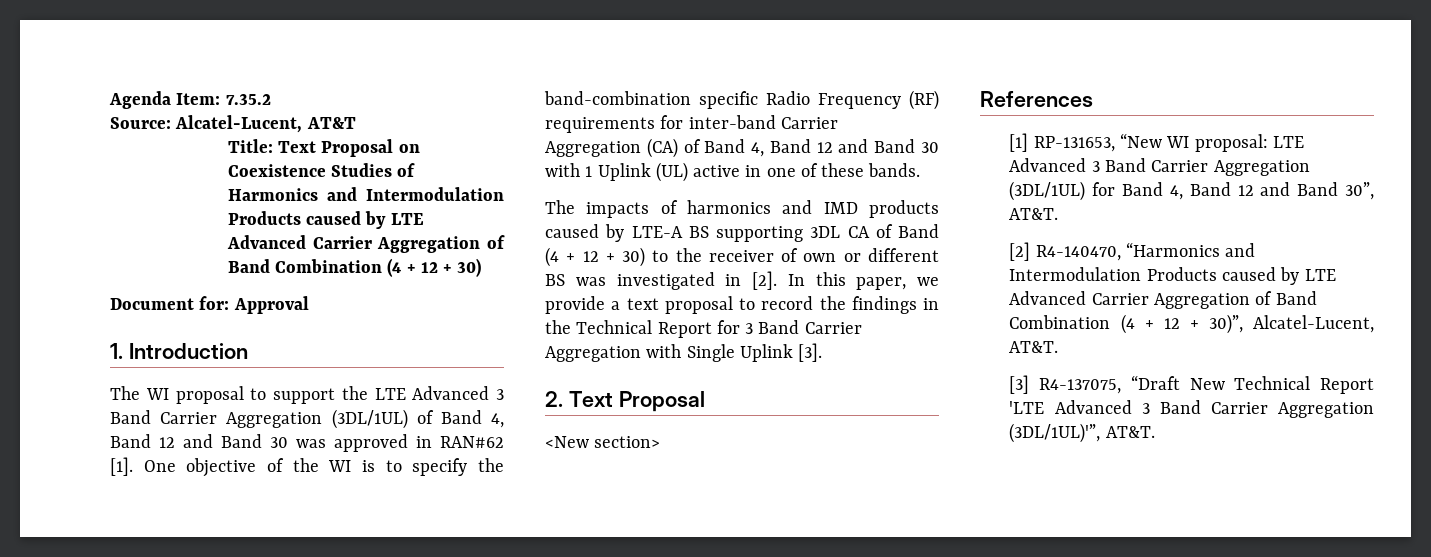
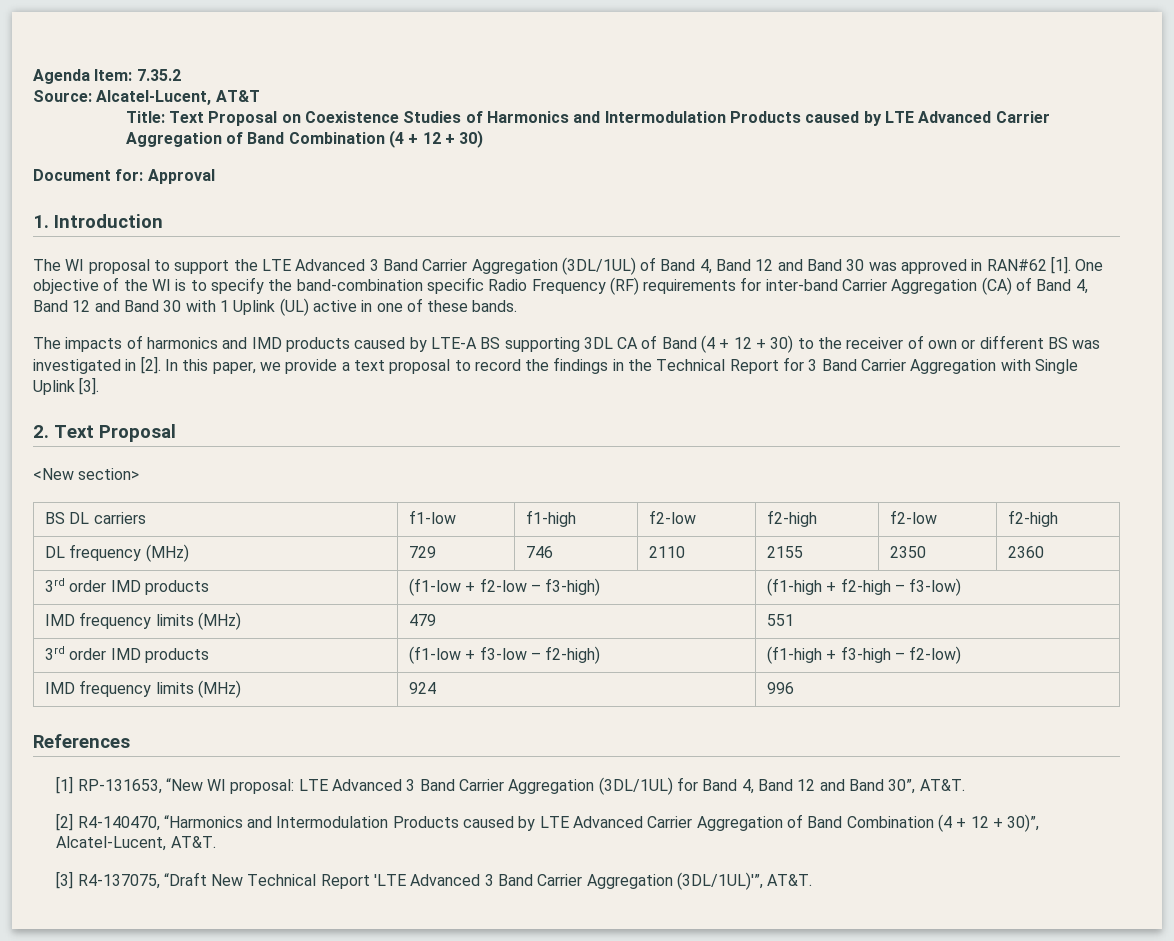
(661, 442) none -> [45,512,146,524] [409,510,457,524] [526,510,577,527] [649,510,697,524] [767,510,818,527] [890,510,938,524] [1008,510,1059,527] [45,544,189,562] [409,546,437,558] [526,546,554,558] [649,546,686,558] [767,546,804,558] [890,546,927,558] [1008,546,1045,558] [45,578,210,595] [409,578,601,596] [767,578,962,596] [45,612,242,630] [409,614,437,626] [767,614,795,626] [45,646,210,663] [409,646,601,664] [767,646,962,664] [45,680,242,698] [409,682,437,694] [767,682,795,694] // BS DL carriers | f1-low | f1-high | f2-low | f2-high | f2-low | f2-high // DL frequency (MHz) | 729 | 746 | 2110 | 2155 | 2350 | 2360 // 3rd order IMD products | (f1-low + f2-low – f3-high) | (f1-high + f2-high – f3-low) // IMD frequency limits (MHz) | 479 | 551 // 3rd order IMD products | (f1-low + f3-low – f2-high) | (f1-high + f3-high – f2-low) // IMD frequency limits (MHz) | 924 | 996

